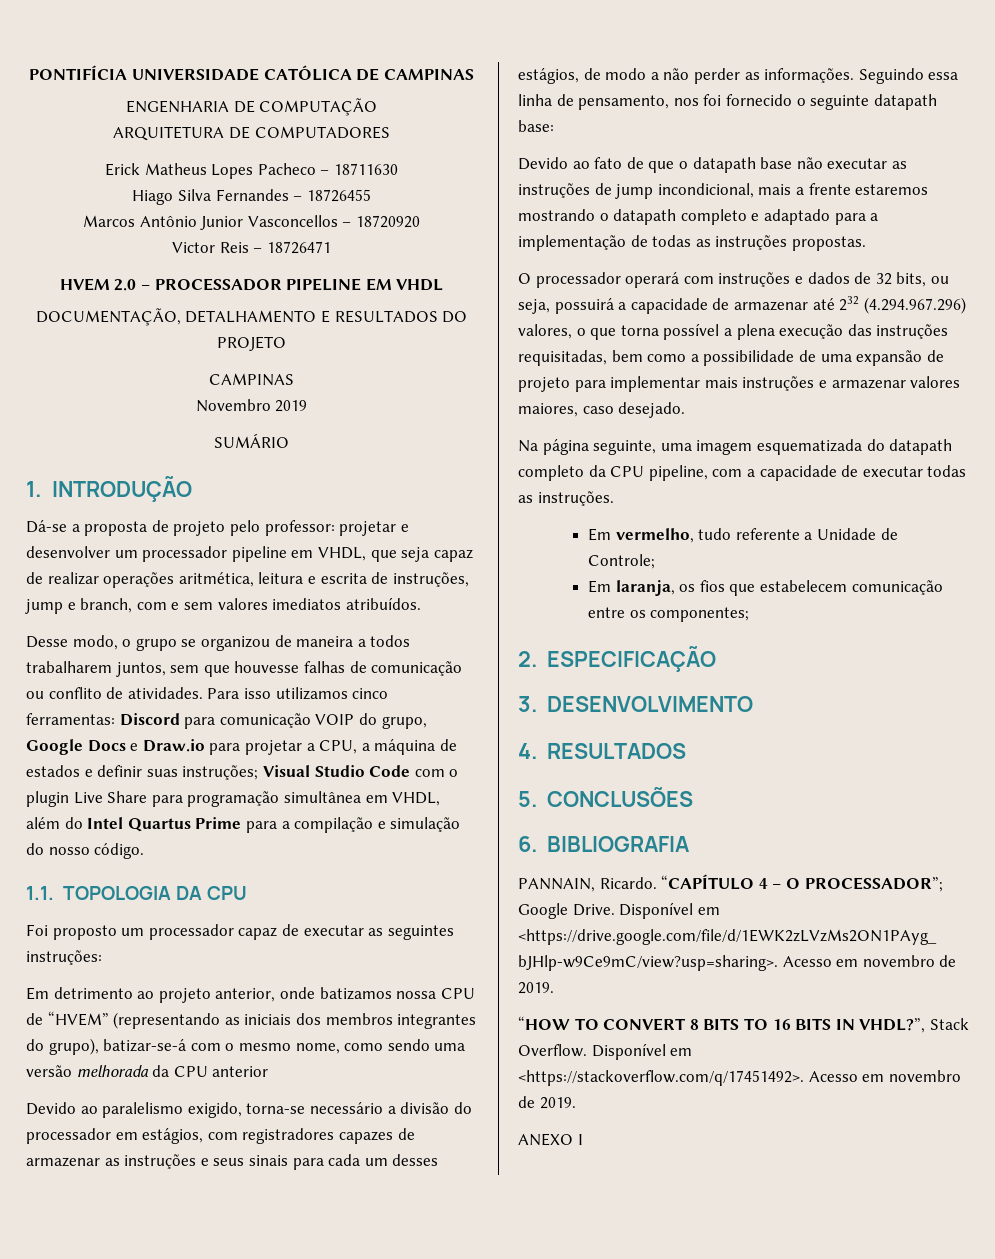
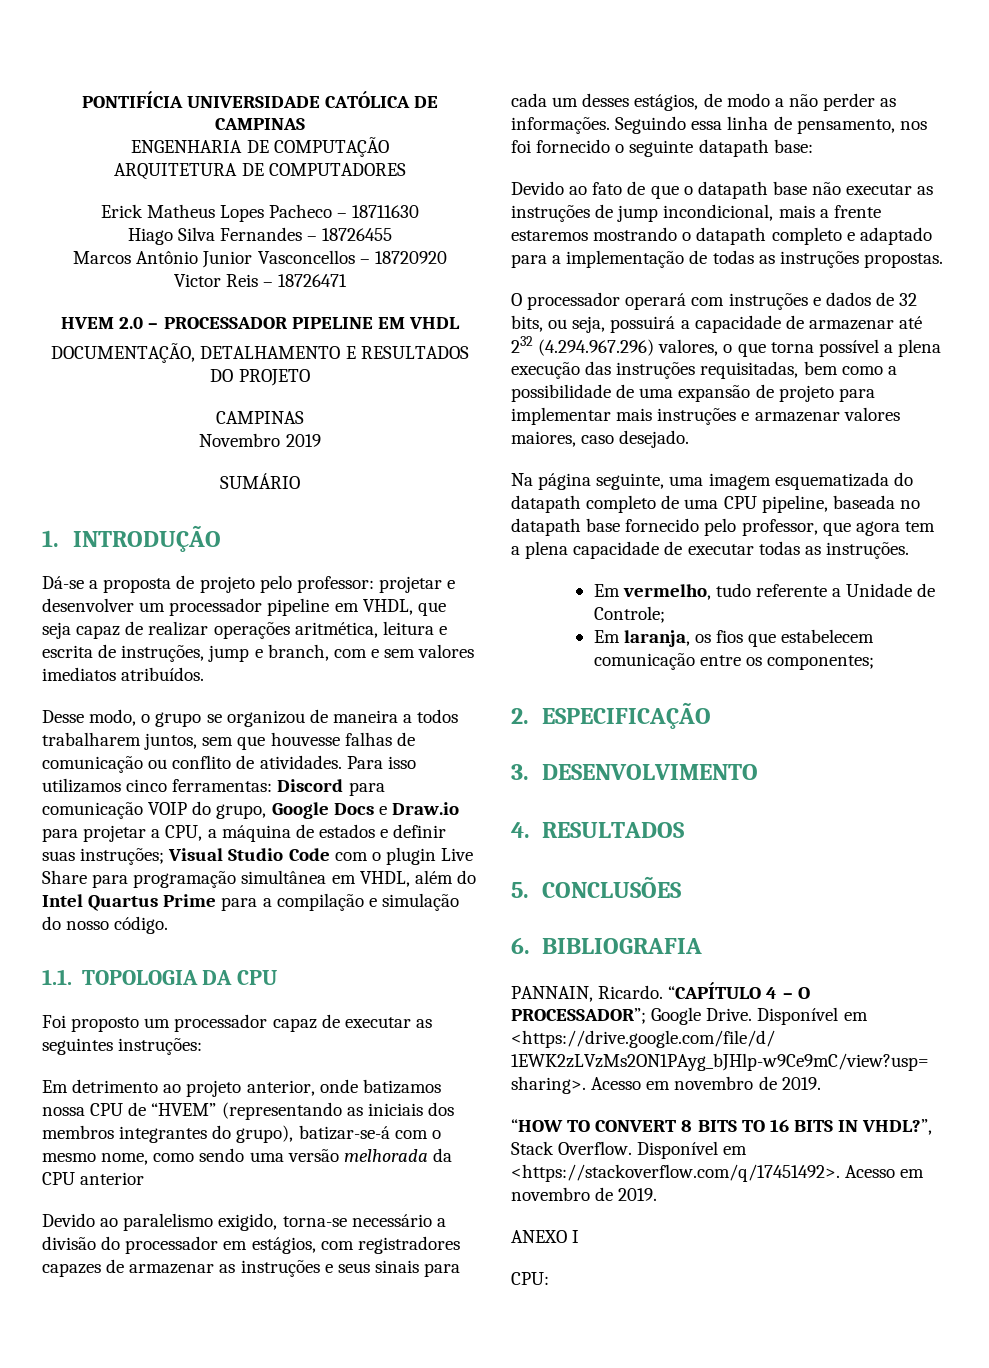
[588,465,755,481] da CPU pipeline, com a -> [661,495,920,513] [511,518,935,536] [511,541,569,559] de uma CPU pipeline, baseada no datapath base fornecido pelo professor, que agora tem a plena
(583, 1139) none -> [511,1272,549,1285] // CPU:

